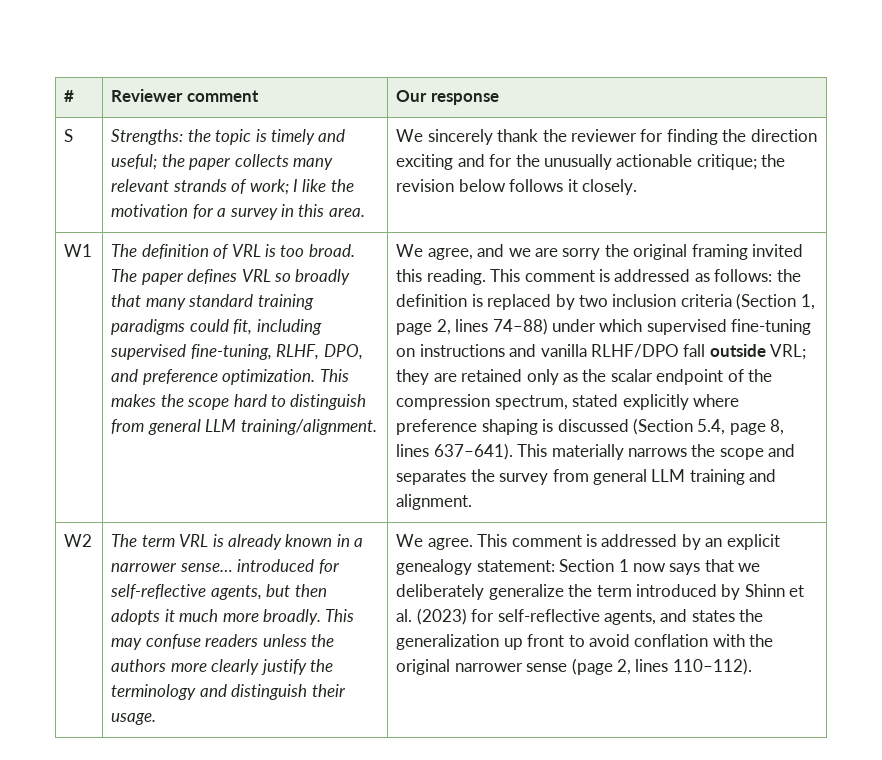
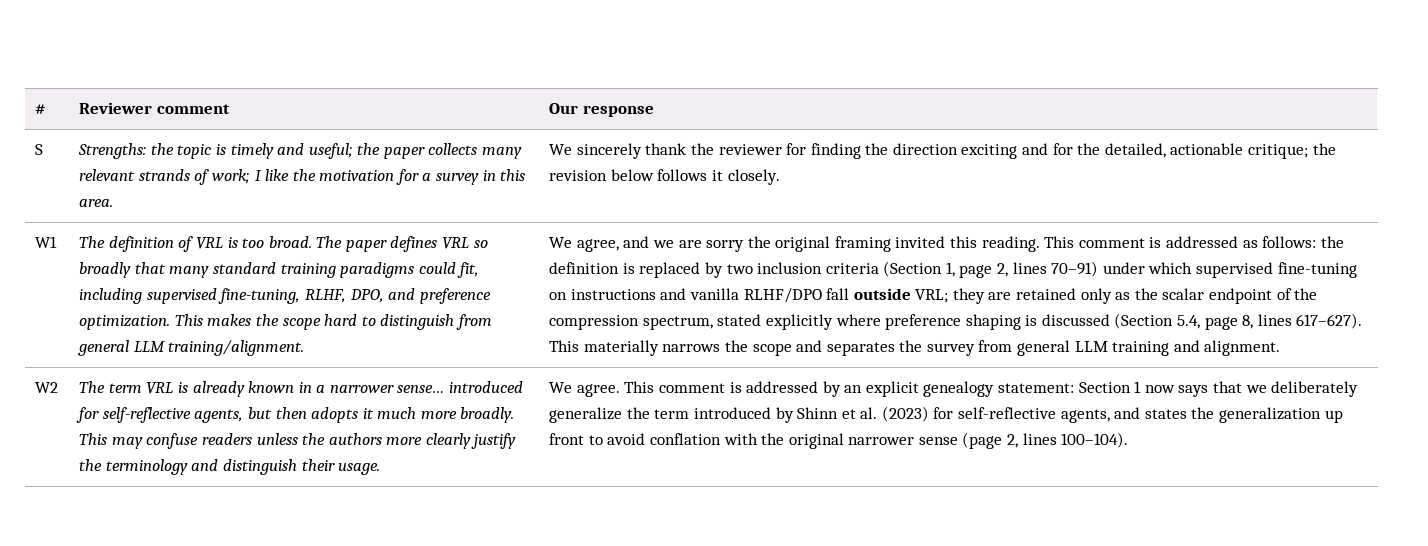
[543,154,612,170] unusually -> [1104,143,1166,158] detailed,
[492,318,548,335] 74–88) -> [1051,261,1099,277] 70–91)
[433,443,513,460] 637–641). -> [1296,313,1363,329] 617–627).
[672,658,752,675] 110–112). -> [1061,432,1129,448] 100–104).

